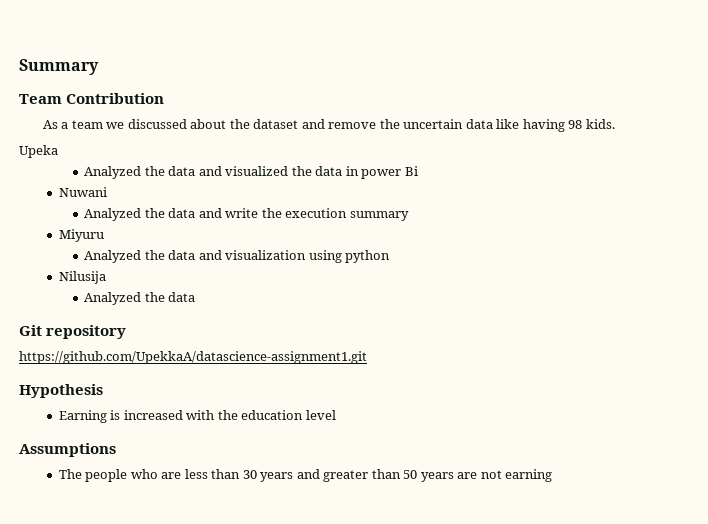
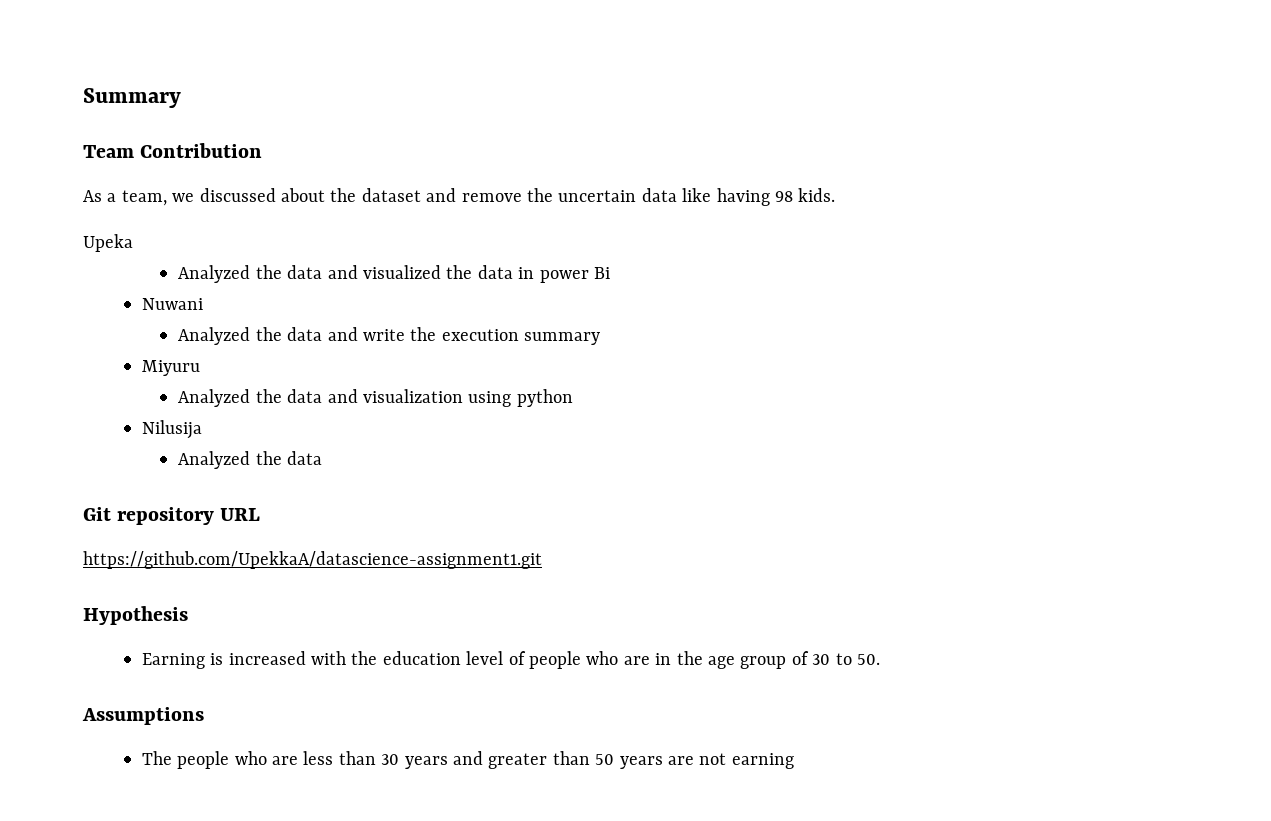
[71,120,103,129] team -> [121,190,167,206] team,
(127, 332) none -> [220,508,261,521] URL
(336, 415) none -> [508,651,880,669] of people who are in the age group of 30 to 50.

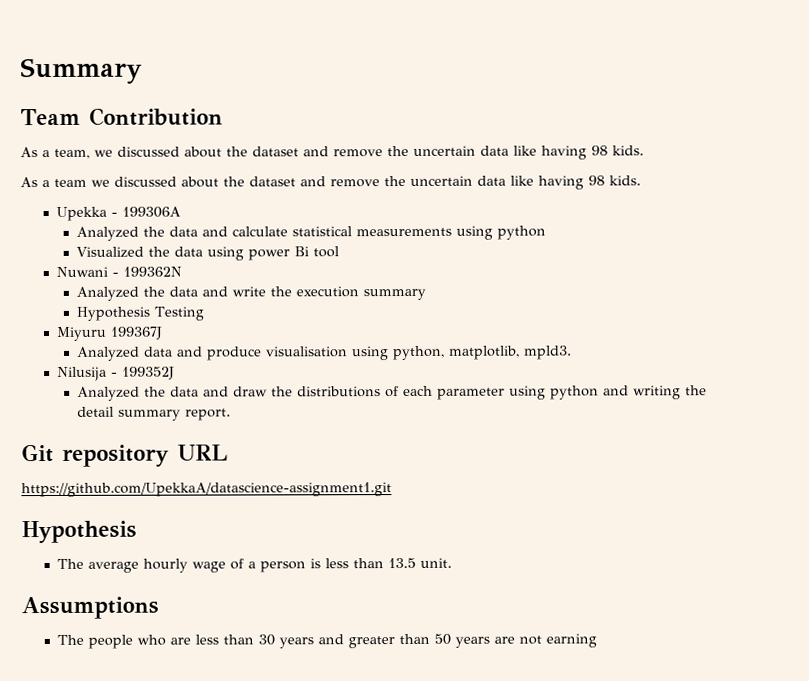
[83,234,133,252] [178,265,535,283] Upeka // Analyzed the data and visualized the data in -> [20,175,641,190] [55,206,181,221] [75,225,546,241] [75,246,244,261] As a team we discussed about the dataset and remove the uncertain data like having 98 kids. // Upekka - 199306A // Analyzed the data and calculate statistical measurements using python // Visualized the data using
(610, 273) none -> [312,246,339,258] tool
(203, 304) none -> [111,266,182,277] - 199362N
(601, 338) none -> [75,306,204,321] // Hypothesis Testing
[178,389,573,407] [141,420,202,439] [178,451,323,469] // Analyzed the data and visualization using python // Nilusija // Analyzed the data -> [109,326,162,340] [76,345,572,361] [56,366,175,381] [76,385,707,401] [76,406,231,421] 199367J // Analyzed data and produce visualisation using python, matplotlib, mpld3. // Nilusija - 199352J // Analyzed the data and draw the distributions of each parameter using python and writing the detail summary report.
[141,651,880,669] Earning is increased with the education level of people who are in the age group of 30 to 50. -> [56,557,452,573] The average hourly wage of a person is less than 13.5 unit.

